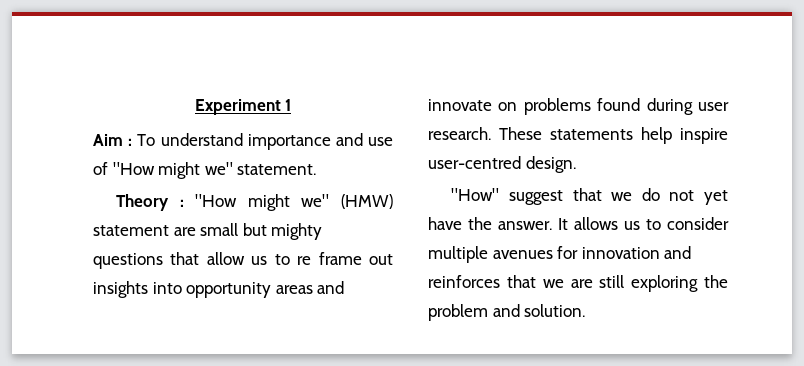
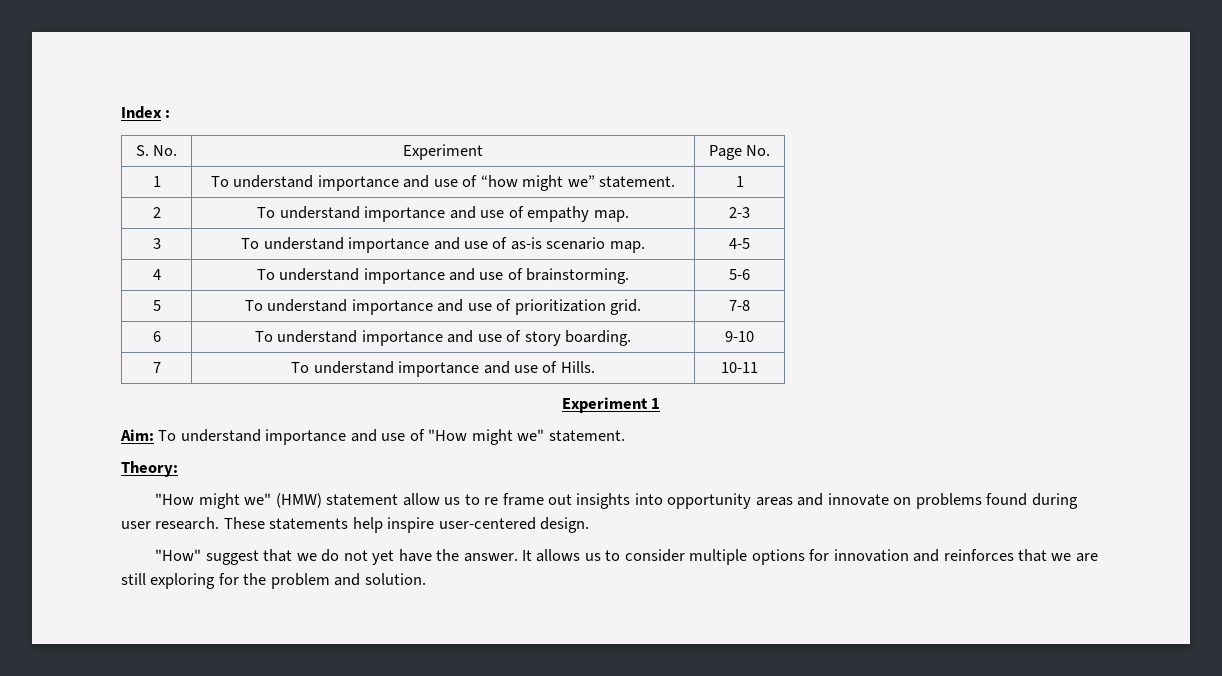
(194, 107) none -> [121,106,171,119] [135,145,178,156] [403,144,483,160] [708,145,771,160] [152,176,161,187] [210,175,676,191] [735,176,744,187] [152,207,161,218] [257,206,629,222] [729,207,750,218] [152,238,161,249] [241,237,645,253] [729,238,750,249] [152,269,161,280] [256,268,630,284] [729,269,750,280] [152,300,161,311] [244,299,642,315] [729,300,750,311] [152,331,161,342] [254,330,632,346] [725,331,754,342] [152,362,161,373] [291,361,595,377] [721,362,758,373] Index : // S. No. | Experiment | Page No. // 1 | To understand importance and use of “how might we” statement. | 1 // 2 | To understand importance and use of empathy map. | 2-3 // 3 | To understand importance and use of as-is scenario map. | 4-5 // 4 | To understand importance and use of brainstorming. | 5-6 // 5 | To understand importance and use of prioritization grid. | 7-8 // 6 | To understand importance and use of story boarding. | 9-10 // 7 | To understand importance and use of Hills. | 10-11 //
[93,134,133,146] Aim : -> [120,429,154,441] Aim:
[116,194,184,211] Theory : -> [121,461,178,477] Theory: //
[173,223,323,240] [93,252,200,269] are small but mighty questions that -> (399, 500) none
[428,156,521,169] user-centred -> [438,517,536,530] user-centered
[492,250,553,259] avenues -> [751,549,805,565] options
(699, 283) none -> [218,573,239,585] for

